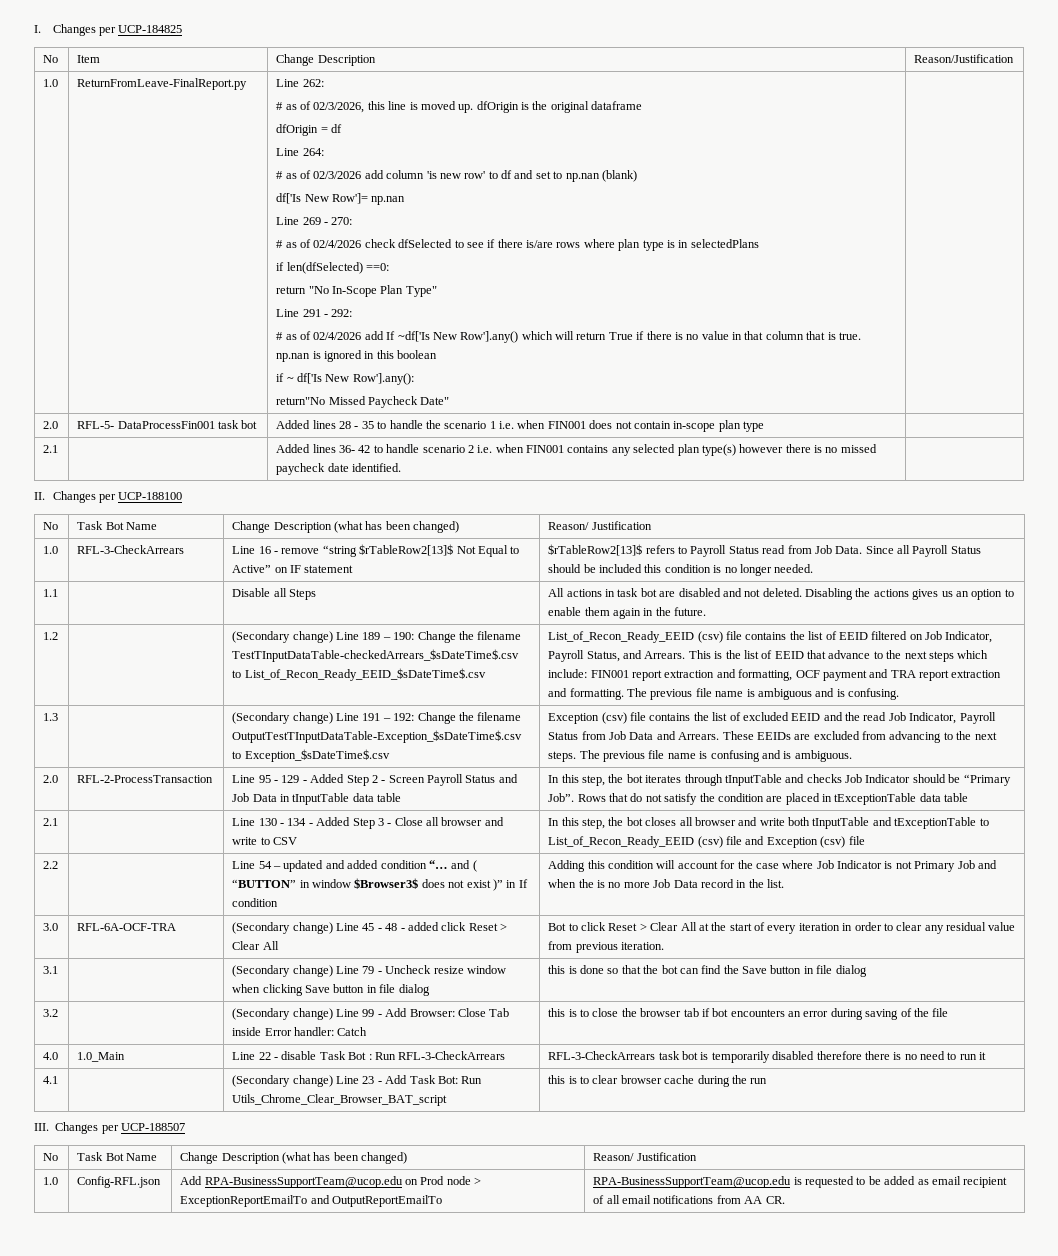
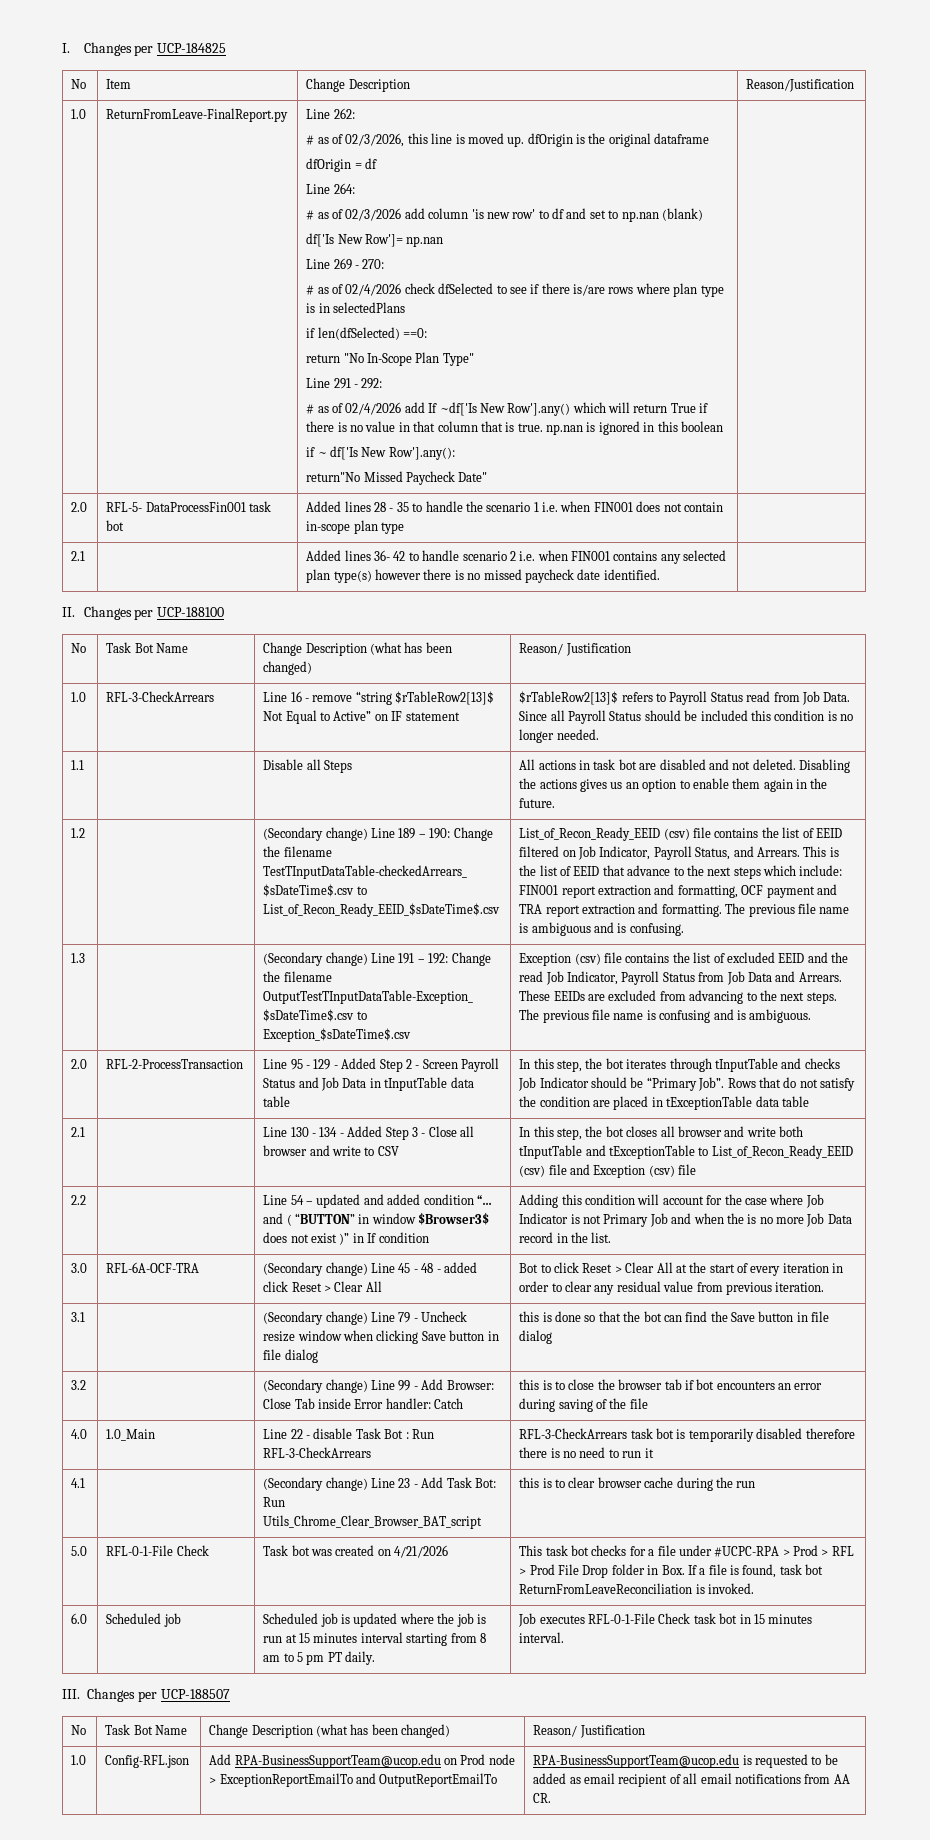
(768, 1081) none -> [71,1546,88,1556] [106,1545,209,1556] [263,1545,449,1558] [519,1545,854,1557] [519,1564,824,1578] [519,1583,755,1594] [71,1613,88,1624] [106,1613,181,1627] [263,1613,486,1627] [263,1632,486,1646] [263,1651,376,1665] [518,1613,813,1627] [519,1632,565,1643] // 5.0 | RFL-0-1-File Check | Task bot was created on 4/21/2026 | This task bot checks for a file under #UCPC-RPA > Prod > RFL > Prod File Drop folder in Box. If a file is found, task bot ReturnFromLeaveReconciliation is invoked. // 6.0 | Scheduled job | Scheduled job is updated where the job is run at 15 minutes interval starting from 8 am to 5 pm PT daily. | Job executes RFL-0-1-File Check task bot in 15 minutes interval.

